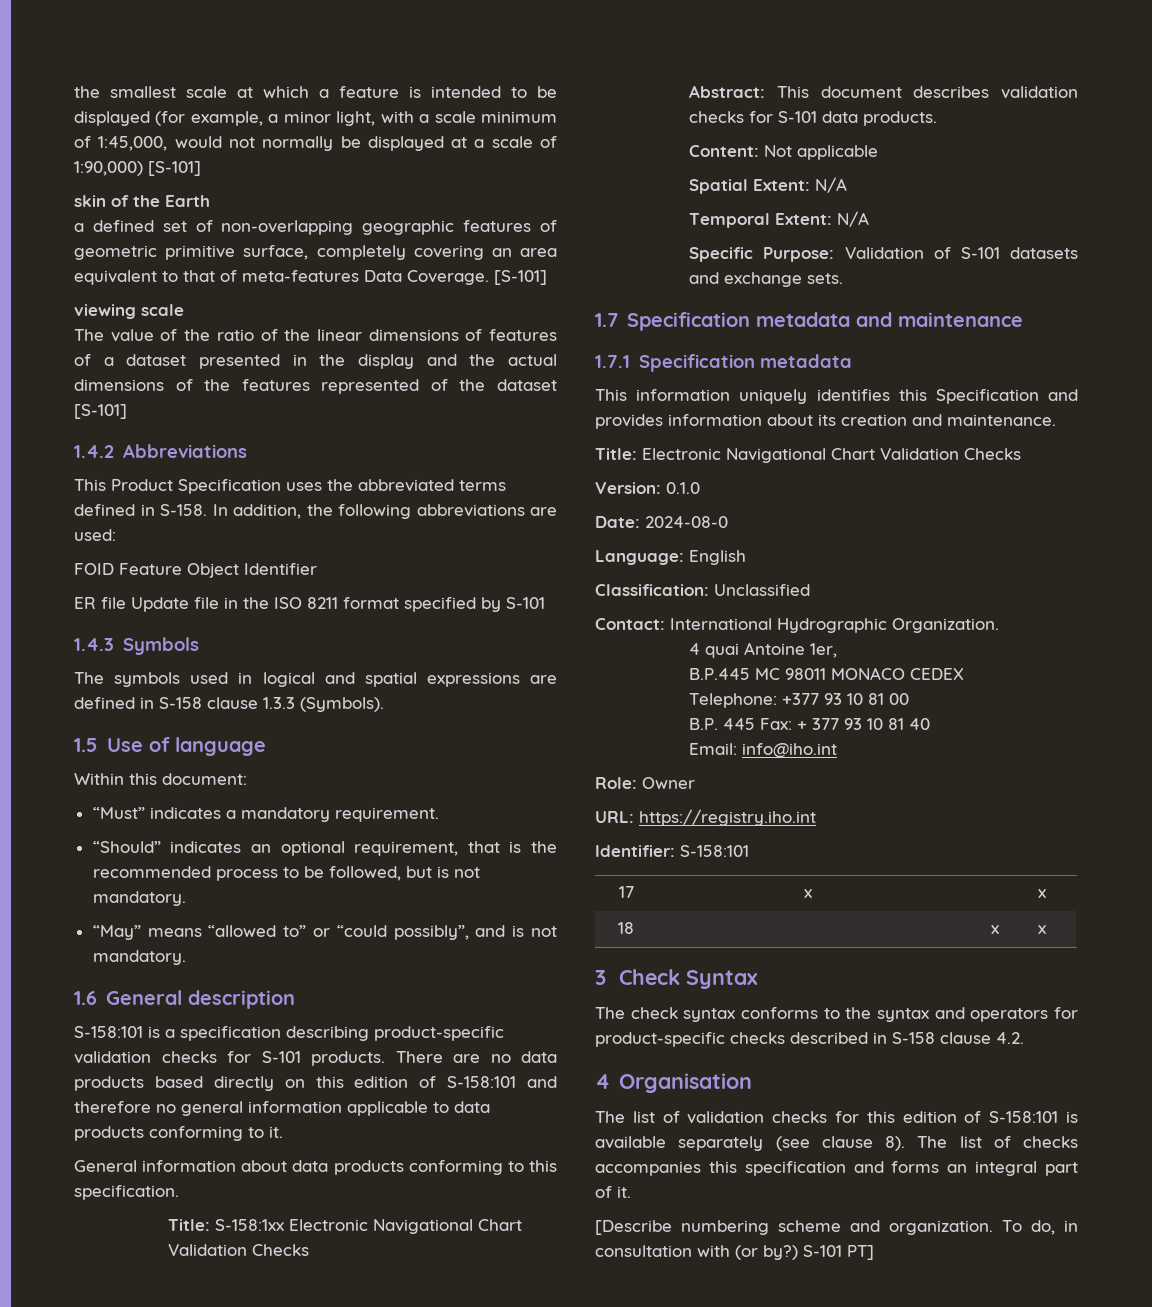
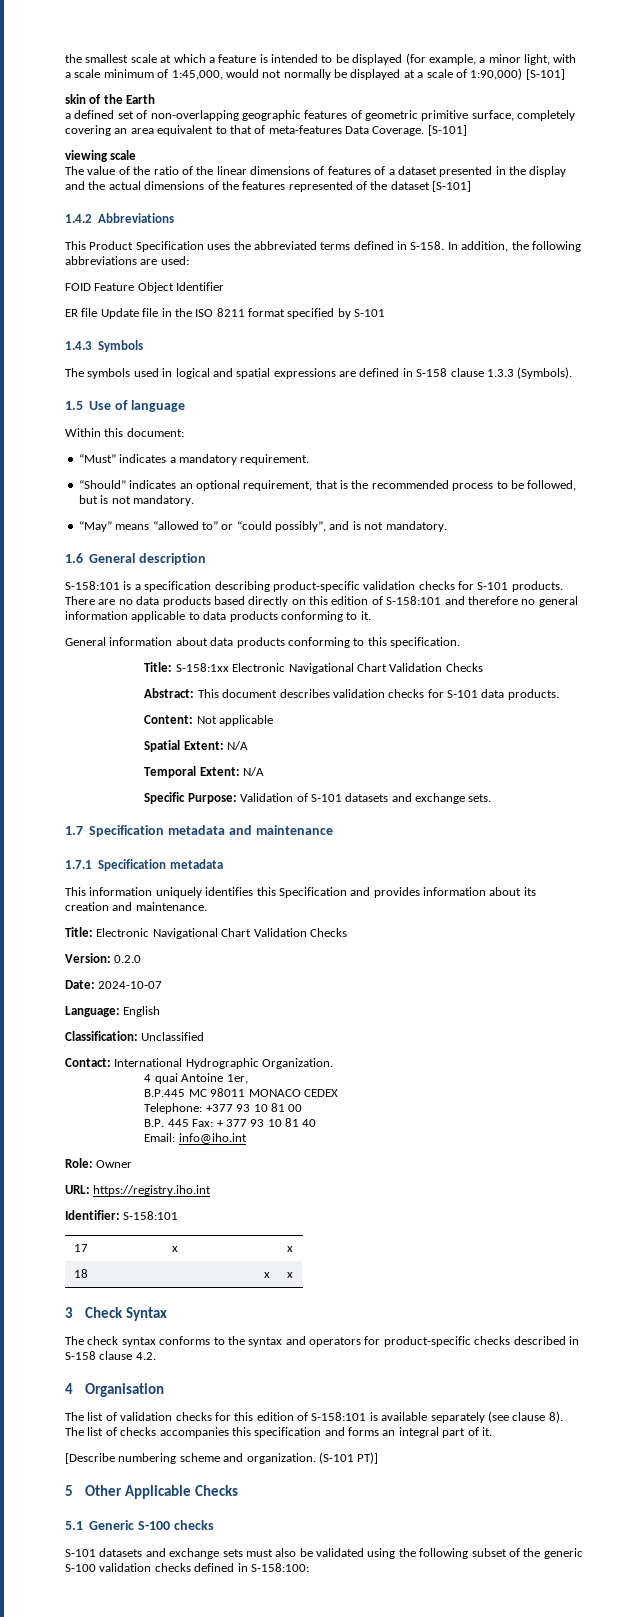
[666,482,700,494] 0.1.0 -> [114,955,142,963] 0.2.0
[645,516,728,528] 2024-08-0 -> [98,981,163,989] 2024-10-07
[1002,1220,1078,1235] [595,1245,874,1260] To do, in consultation with (or by?) S-101 PT] -> [318,1452,379,1464] [65,1485,238,1499] [65,1520,214,1530] [65,1548,583,1559] [65,1563,309,1572] (S-101 PT)] // 5 Other Applicable Checks // 5.1 Generic S-100 checks // S-101 datasets and exchange sets must also be validated using the following subset of the generic S-100 validation checks defined in S-158:100:

